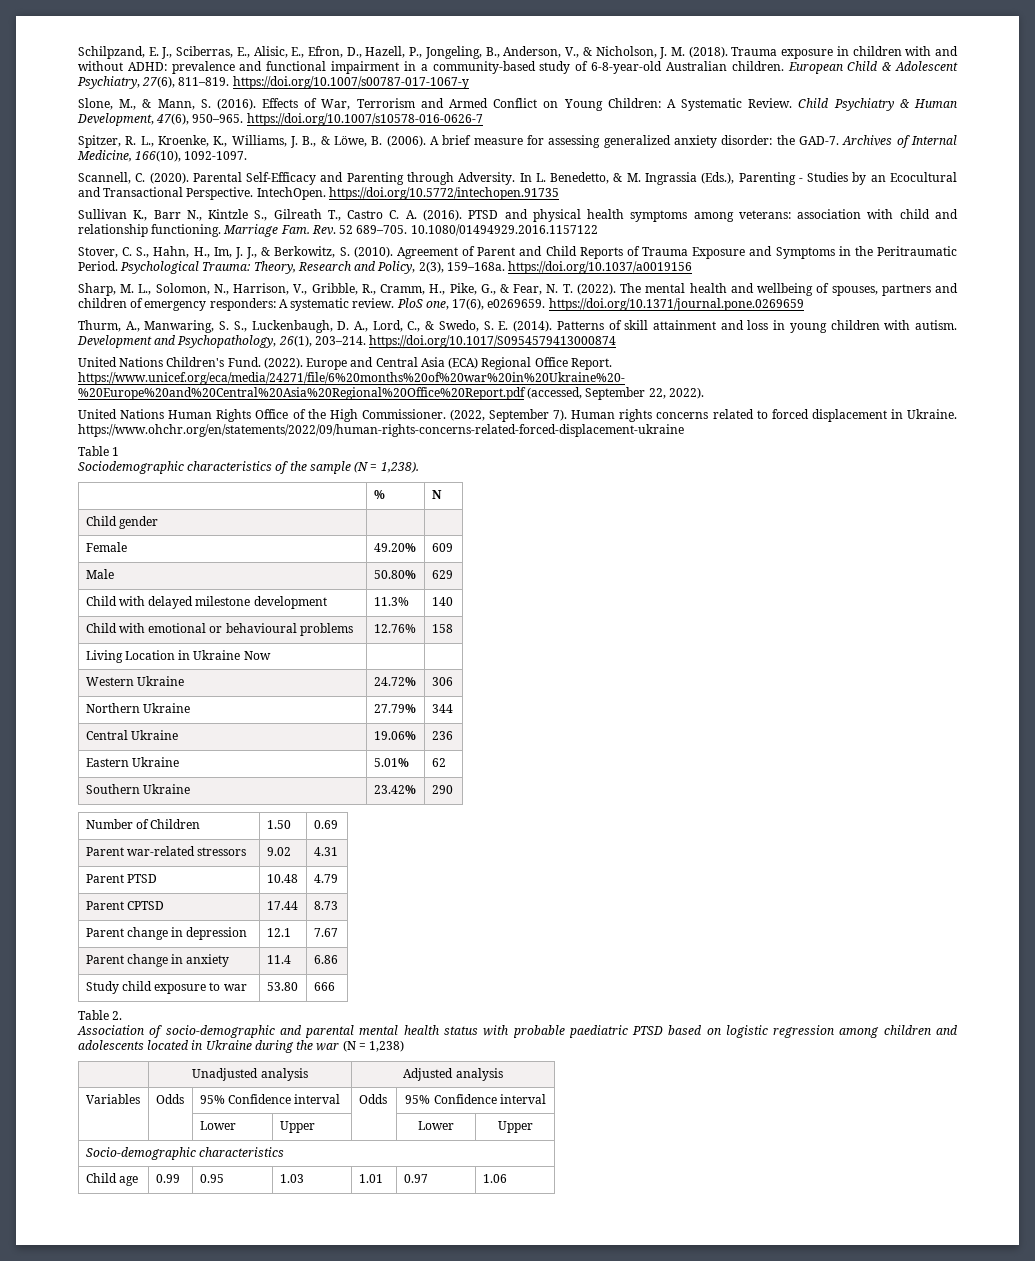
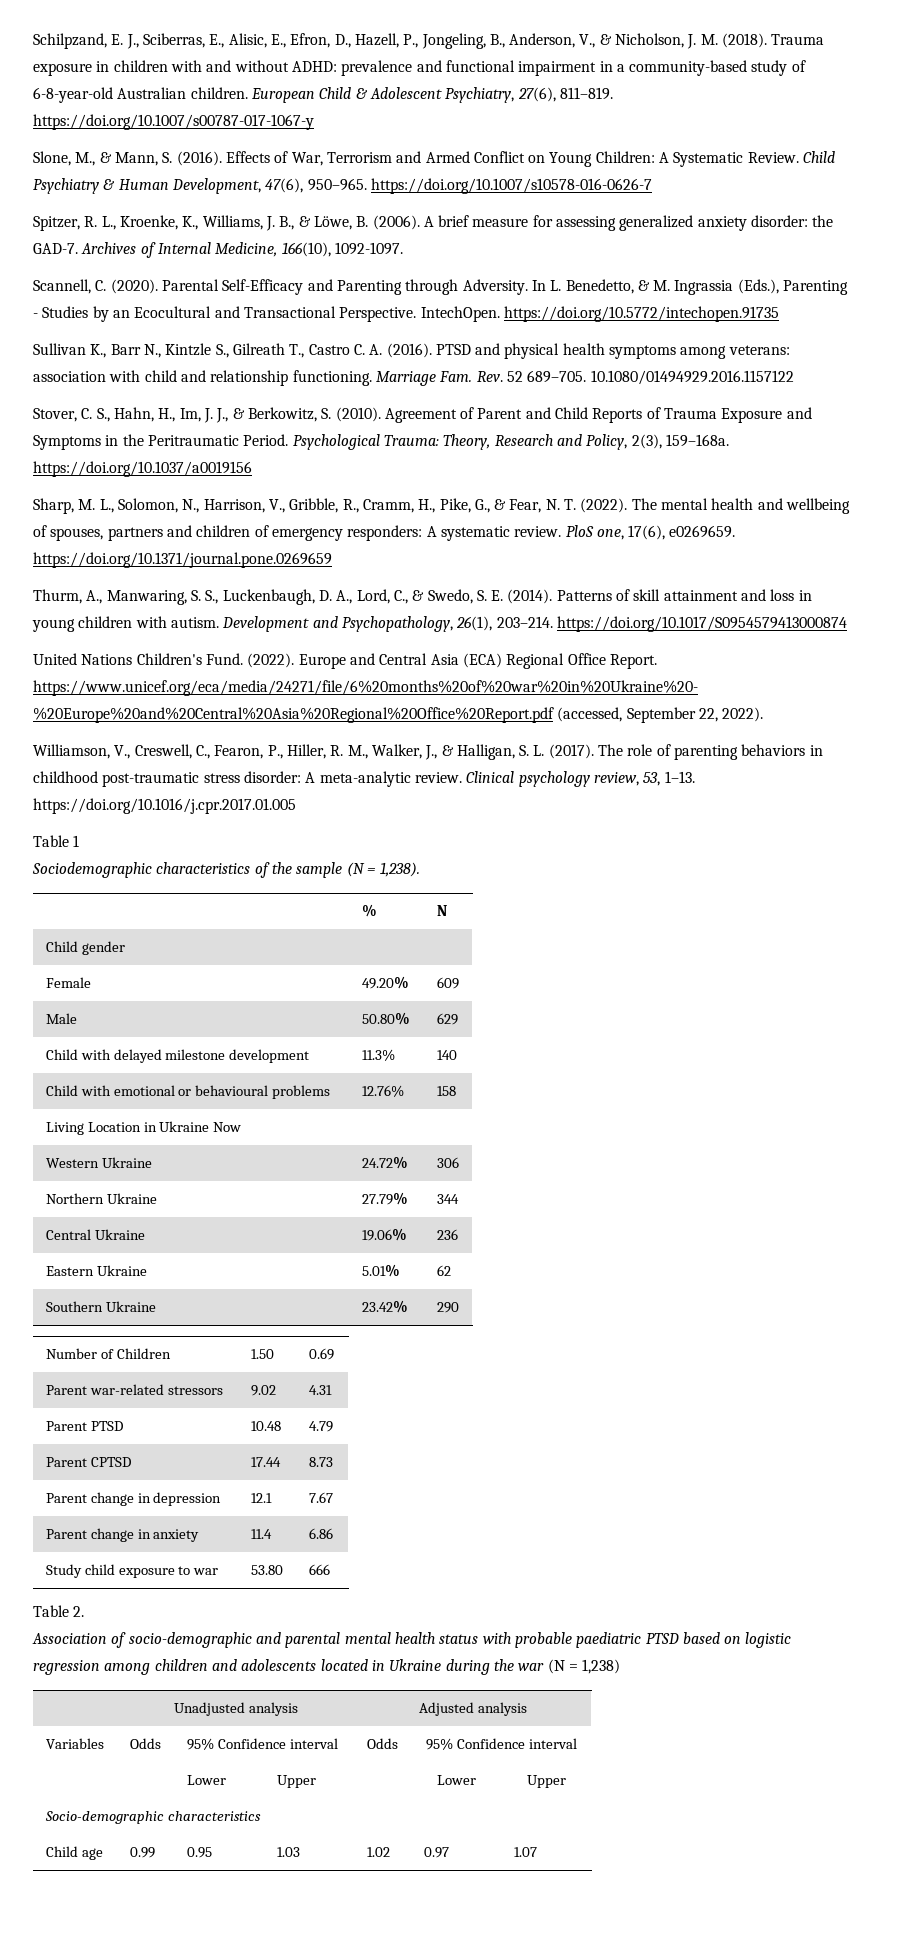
[78,409,958,422] [78,424,684,437] United Nations Human Rights Office of the High Commissioner. (2022, September 7). Human rights concerns related to forced displacement in Ukraine. https://www.ohchr.org/en/statements/2022/09/human-rights-concerns-related-forced-displacement-ukraine -> [33,744,823,760] [33,771,695,787] [33,798,296,814] Williamson, V., Creswell, C., Fearon, P., Hiller, R. M., Walker, J., & Halligan, S. L. (2017). The role of parenting behaviors in childhood post-traumatic stress disorder: A meta-analytic review. Clinical psychology review, 53, 1–13. https://doi.org/10.1016/j.cpr.2017.01.005
[358,1174,383,1183] 1.01 -> [366,1847,390,1857] 1.02
[482,1174,507,1183] 1.06 -> [513,1847,537,1857] 1.07

